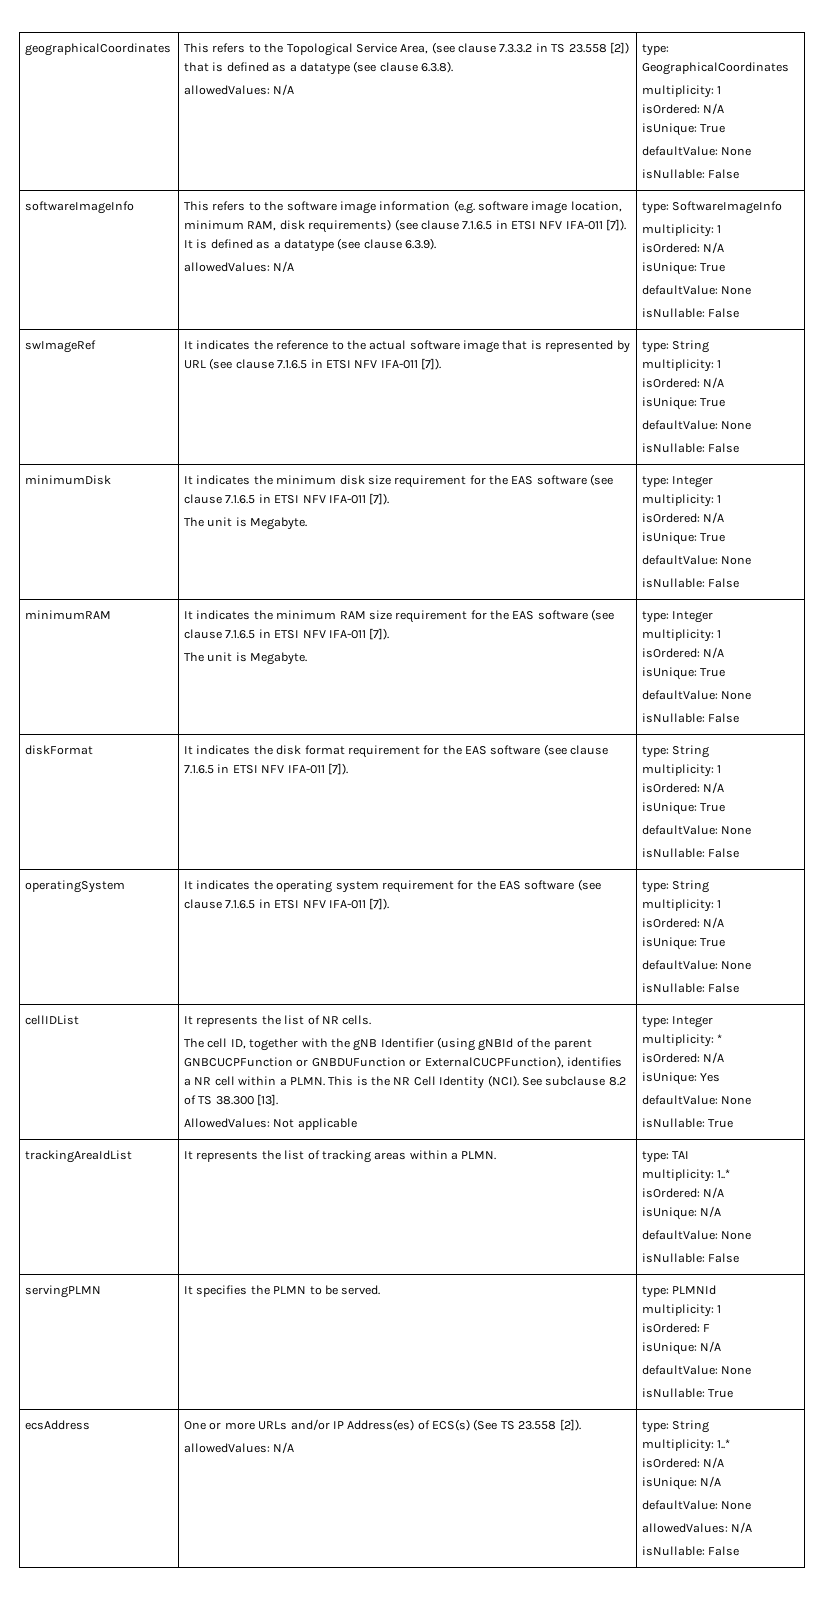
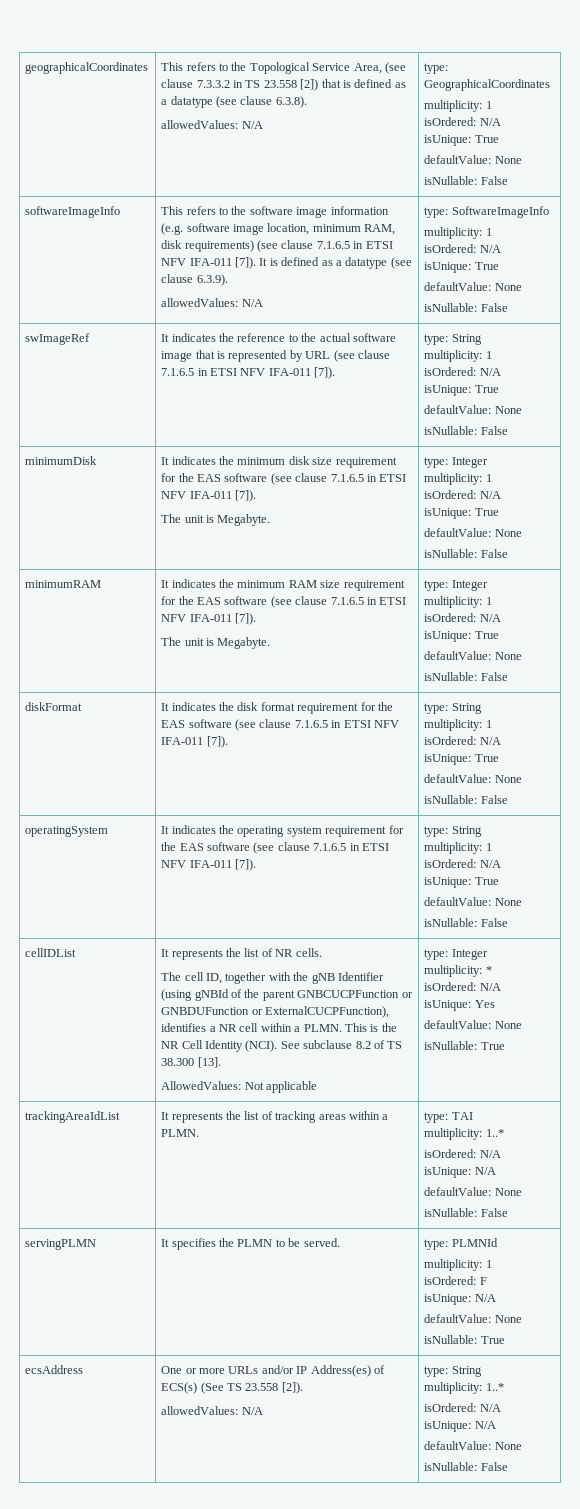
[642,1522,753,1533] // allowedValues: N/A -> (522, 1446) none

